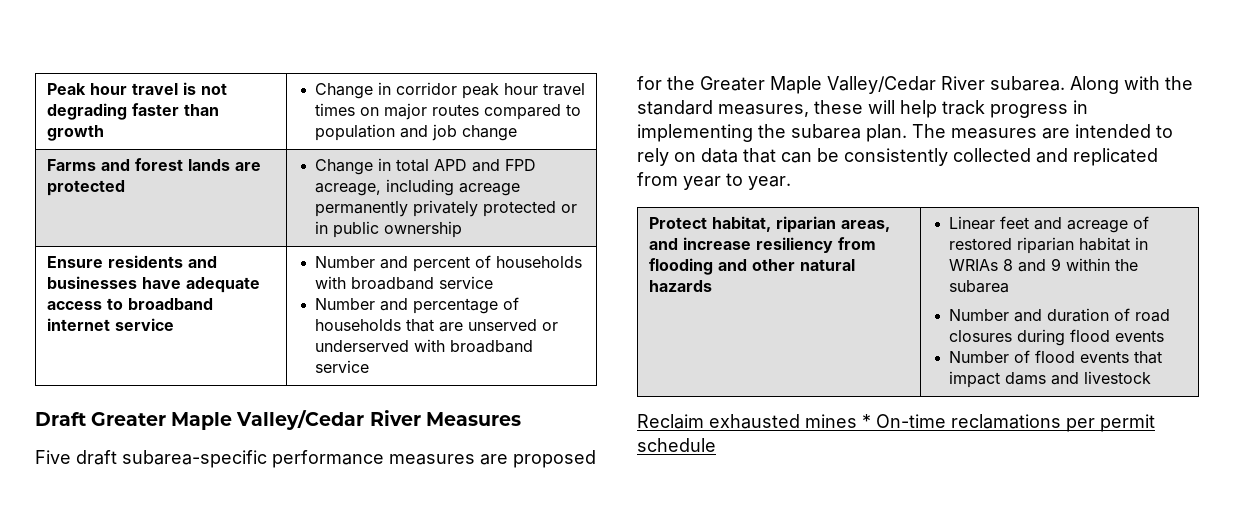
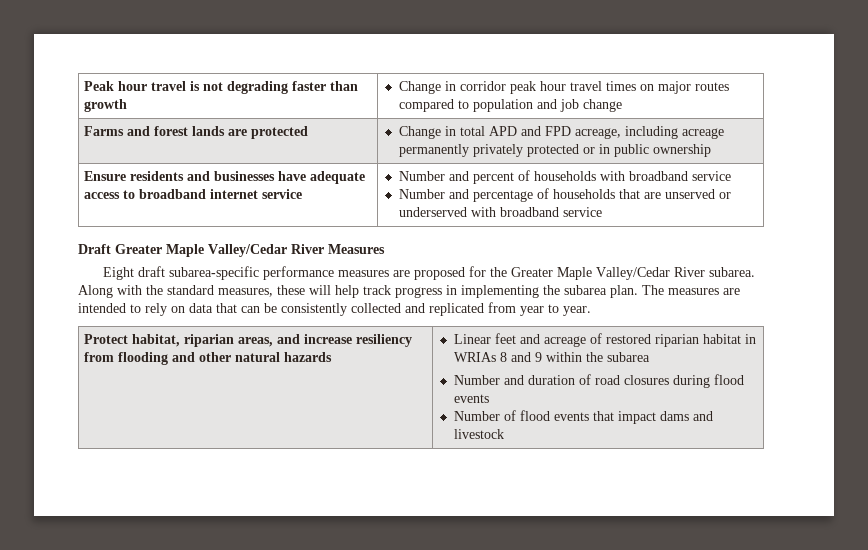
[35,450,71,464] Five -> [103,267,135,280] Eight
[637,414,1155,432] [637,438,716,452] // Reclaim exhausted mines * On-time reclamations per permit schedule -> (504, 434) none

